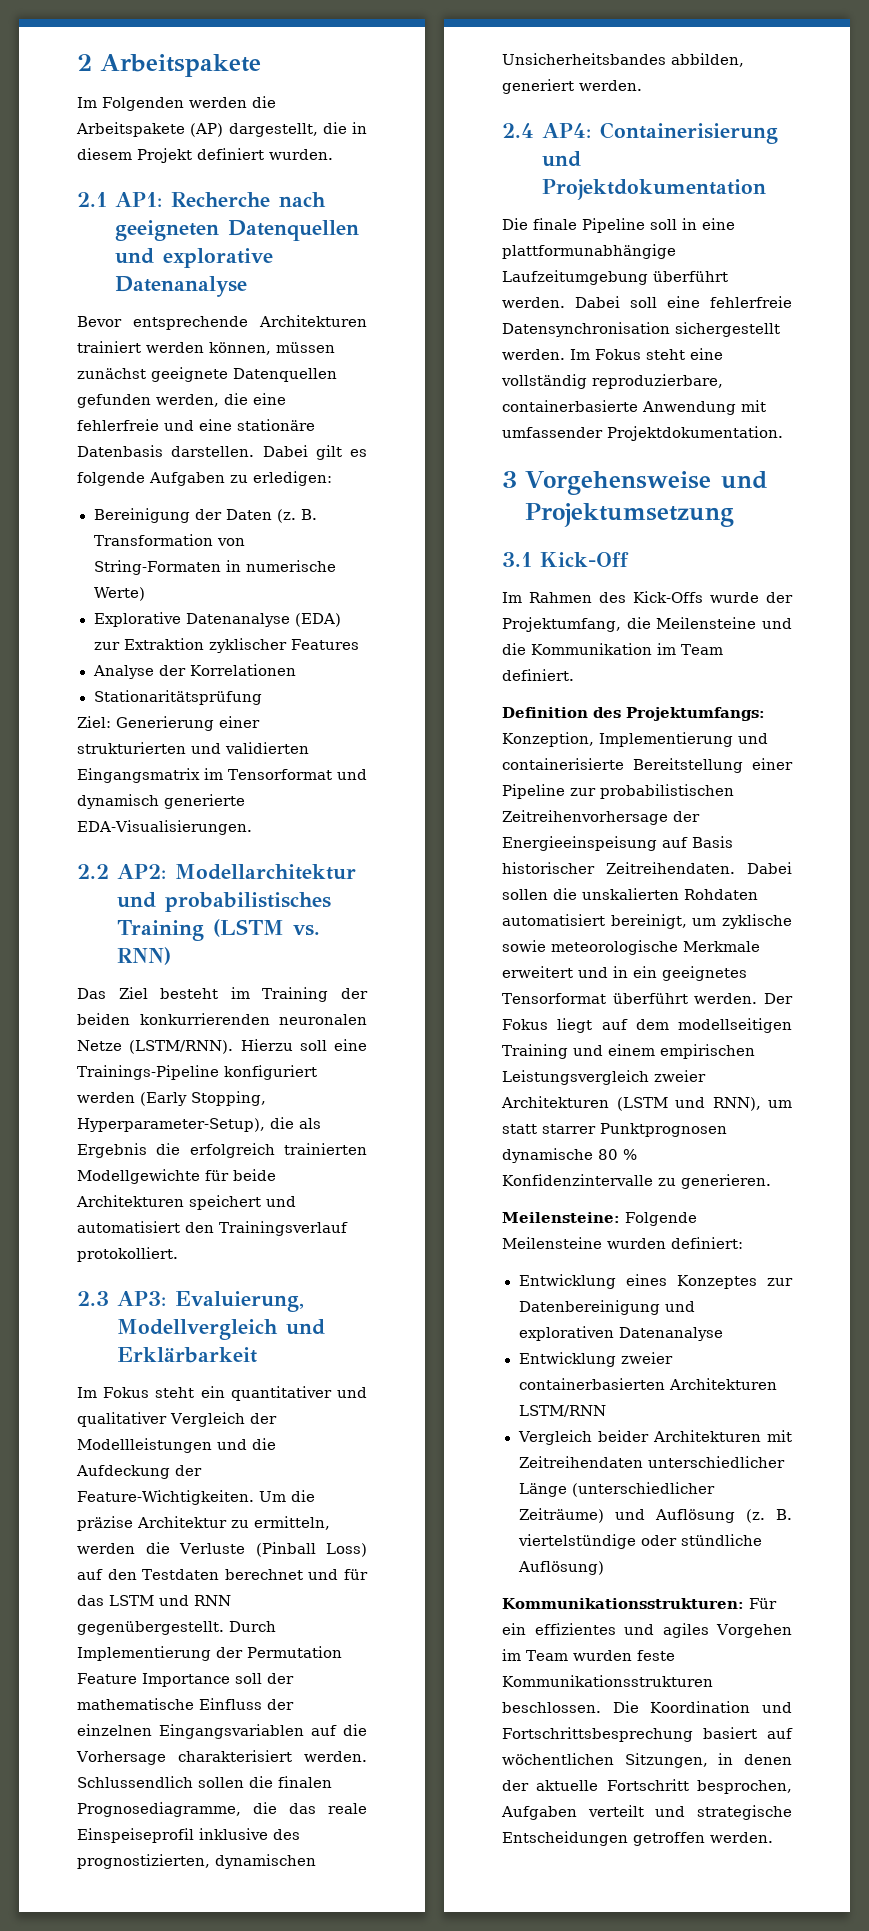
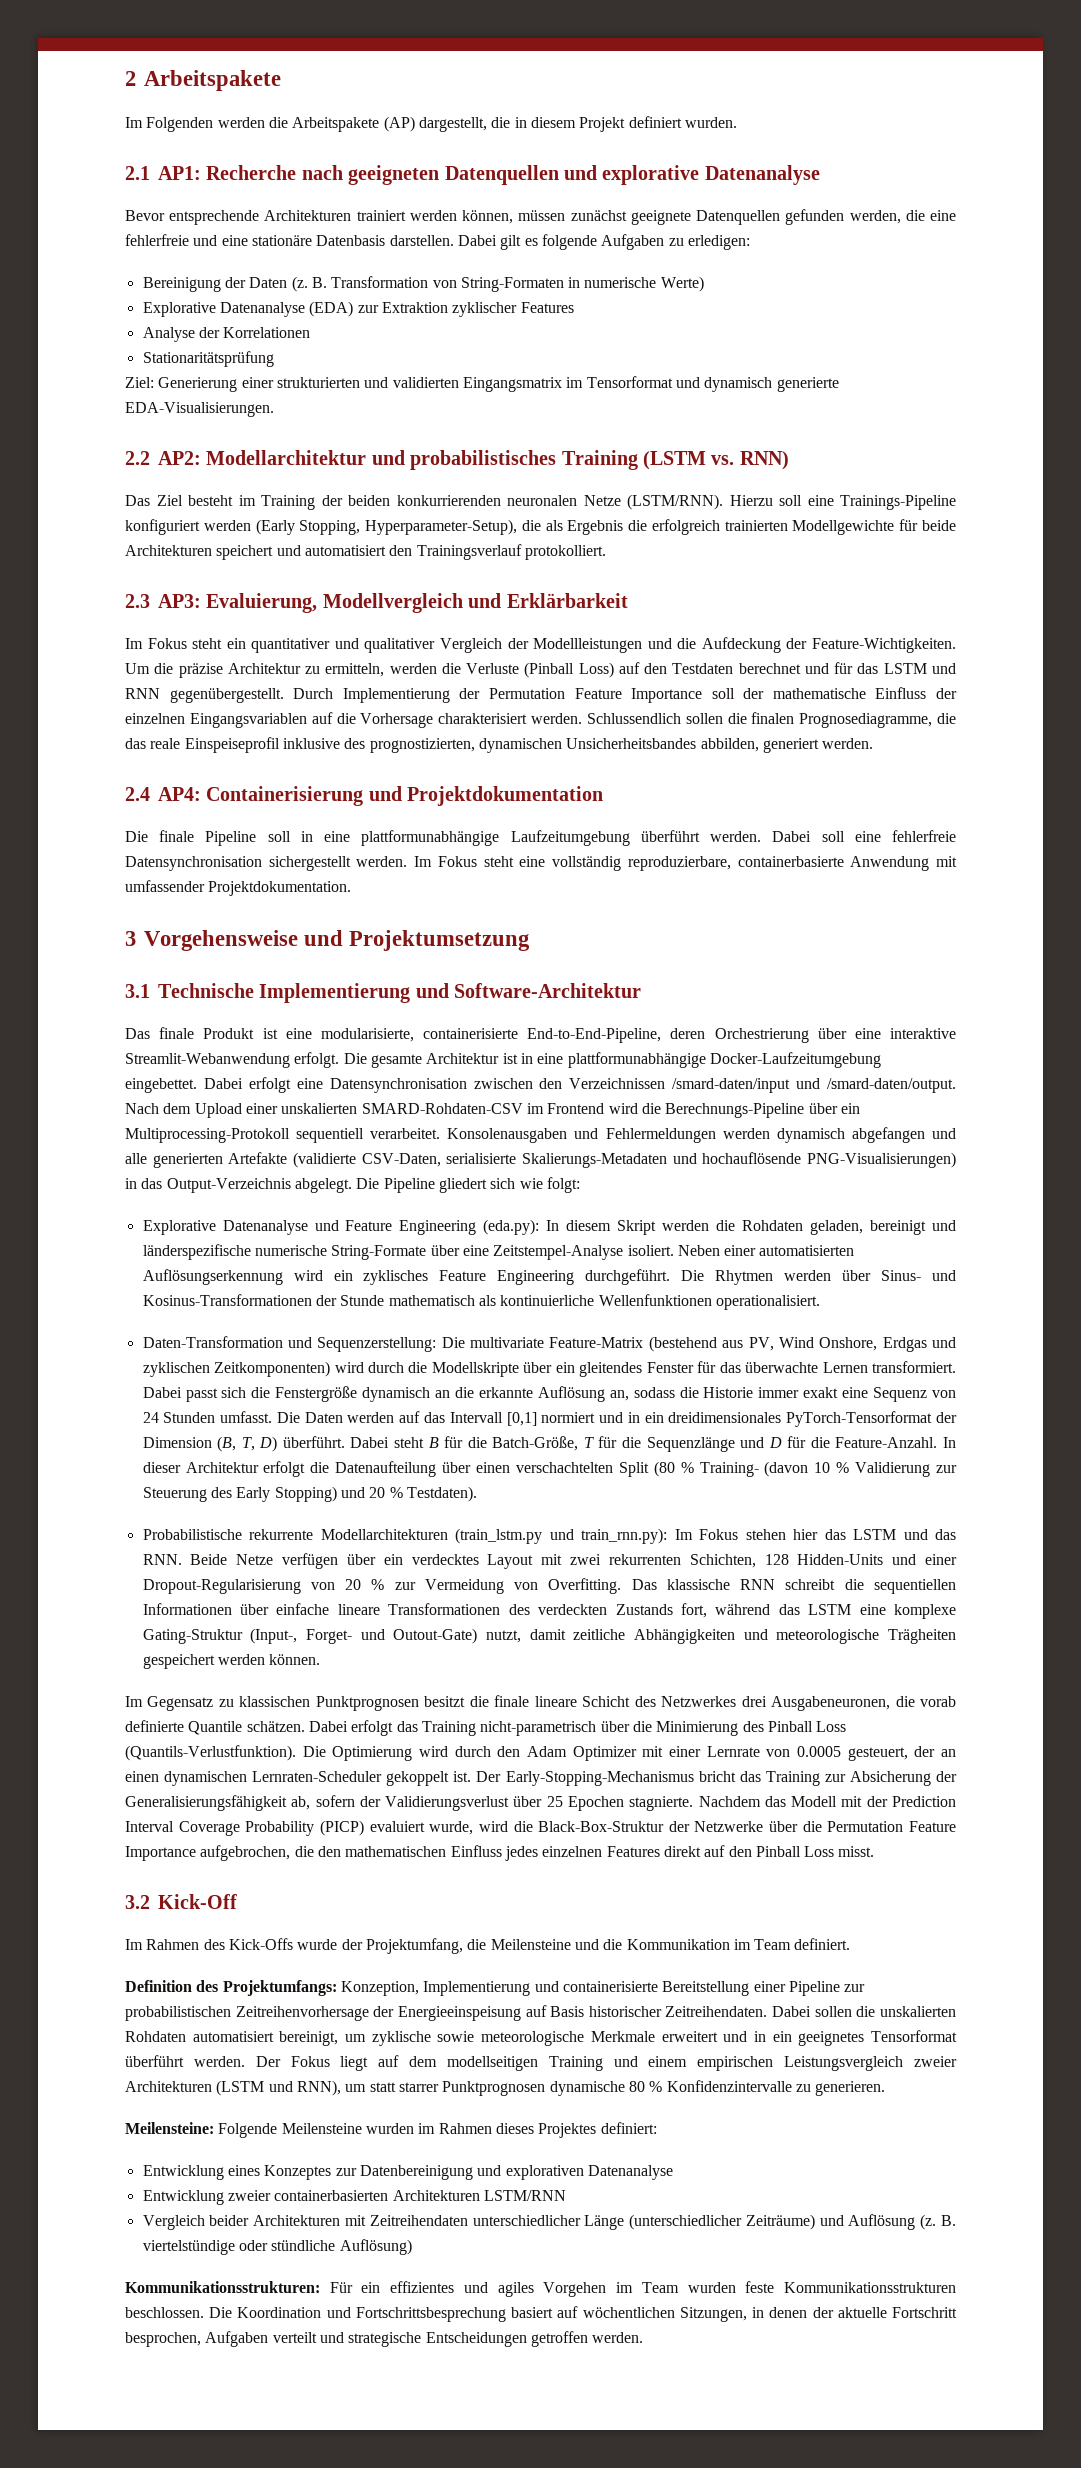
(532, 559) none -> [158,983,642,1003] [125,1027,956,1043] [125,1052,881,1068] [125,1077,957,1093] [125,1103,860,1118] [125,1127,956,1143] [125,1152,956,1168] [125,1177,580,1193] [142,1219,956,1235] [142,1244,855,1260] [142,1269,957,1285] [142,1294,820,1310] [142,1336,957,1352] [142,1361,956,1377] [142,1386,957,1402] [142,1411,957,1427] [142,1436,957,1452] [142,1461,957,1477] [142,1486,477,1502] [142,1528,956,1544] [142,1553,958,1569] [142,1578,956,1594] [142,1603,956,1619] [142,1628,956,1644] [142,1654,321,1669] [125,1695,957,1711] [125,1720,847,1736] [125,1745,956,1761] [125,1771,958,1786] [125,1795,957,1811] [125,1820,956,1836] [125,1845,875,1861] [125,1895,150,1909] Technische Implementierung und Software-Architektur // Das finale Produkt ist eine modularisierte, containerisierte End-to-End-Pipeline, deren Orchestrierung über eine interaktive Streamlit-Webanwendung erfolgt. Die gesamte Architektur ist in eine plattformunabhängige Docker-Laufzeitumgebung eingebettet. Dabei erfolgt eine Datensynchronisation zwischen den Verzeichnissen /smard-daten/input und /smard-daten/output. Nach dem Upload einer unskalierten SMARD-Rohdaten-CSV im Frontend wird die Berechnungs-Pipeline über ein Multiprocessing-Protokoll sequentiell verarbeitet. Konsolenausgaben und Fehlermeldungen werden dynamisch abgefangen und alle generierten Artefakte (validierte CSV-Daten, serialisierte Skalierungs-Metadaten und hochauflösende PNG-Visualisierungen) in das Output-Verzeichnis abgelegt. Die Pipeline gliedert sich wie folgt: // Explorative Datenanalyse und Feature Engineering (eda.py): In diesem Skript werden die Rohdaten geladen, bereinigt und länderspezifische numerische String-Formate über eine Zeitstempel-Analyse isoliert. Neben einer automatisierten Auflösungserkennung wird ein zyklisches Feature Engineering durchgeführt. Die Rhytmen werden über Sinus- und Kosinus-Transformationen der Stunde mathematisch als kontinuierliche Wellenfunktionen operationalisiert. // Daten-Transformation und Sequenzerstellung: Die multivariate Feature-Matrix (bestehend aus PV, Wind Onshore, Erdgas und zyklischen Zeitkomponenten) wird durch die Modellskripte über ein gleitendes Fenster für das überwachte Lernen transformiert. Dabei passt sich die Fenstergröße dynamisch an die erkannte Auflösung an, sodass die Historie immer exakt eine Sequenz von 24 Stunden umfasst. Die Daten werden auf das Intervall [0,1] normiert und in ein dreidimensionales PyTorch-Tensorformat der Dimension (B, T, D) überführt. Dabei steht B für die Batch-Größe, T für die Sequenzlänge und D für die Feature-Anzahl. In dieser Architektur erfolgt die Datenaufteilung über einen verschachtelten Split (80 % Training- (davon 10 % Validierung zur Steuerung des Early Stopping) und 20 % Testdaten). // Probabilistische rekurrente Modellarchitekturen (train_lstm.py und train_rnn.py): Im Fokus stehen hier das LSTM und das RNN. Beide Netze verfügen über ein verdecktes Layout mit zwei rekurrenten Schichten, 128 Hidden-Units und einer Dropout-Regularisierung von 20 % zur Vermeidung von Overfitting. Das klassische RNN schreibt die sequentiellen Informationen über einfache lineare Transformationen des verdeckten Zustands fort, während das LSTM eine komplexe Gating-Struktur (Input-, Forget- und Outout-Gate) nutzt, damit zeitliche Abhängigkeiten und meteorologische Trägheiten gespeichert werden können. // Im Gegensatz zu klassischen Punktprognosen besitzt die finale lineare Schicht des Netzwerkes drei Ausgabeneuronen, die vorab definierte Quantile schätzen. Dabei erfolgt das Training nicht-parametrisch über die Minimierung des Pinball Loss (Quantils-Verlustfunktion). Die Optimierung wird durch den Adam Optimizer mit einer Lernrate von 0.0005 gesteuert, der an einen dynamischen Lernraten-Scheduler gekoppelt ist. Der Early-Stopping-Mechanismus bricht das Training zur Absicherung der Generalisierungsfähigkeit ab, sofern der Validierungsverlust über 25 Epochen stagnierte. Nachdem das Modell mit der Prediction Interval Coverage Probability (PICP) evaluiert wurde, wird die Black-Box-Struktur der Netzwerke über die Permutation Feature Importance aufgebrochen, die den mathematischen Einfluss jedes einzelnen Features direkt auf den Pinball Loss misst. // 3.2
(666, 1243) none -> [418,2123,597,2138] im Rahmen dieses Projektes

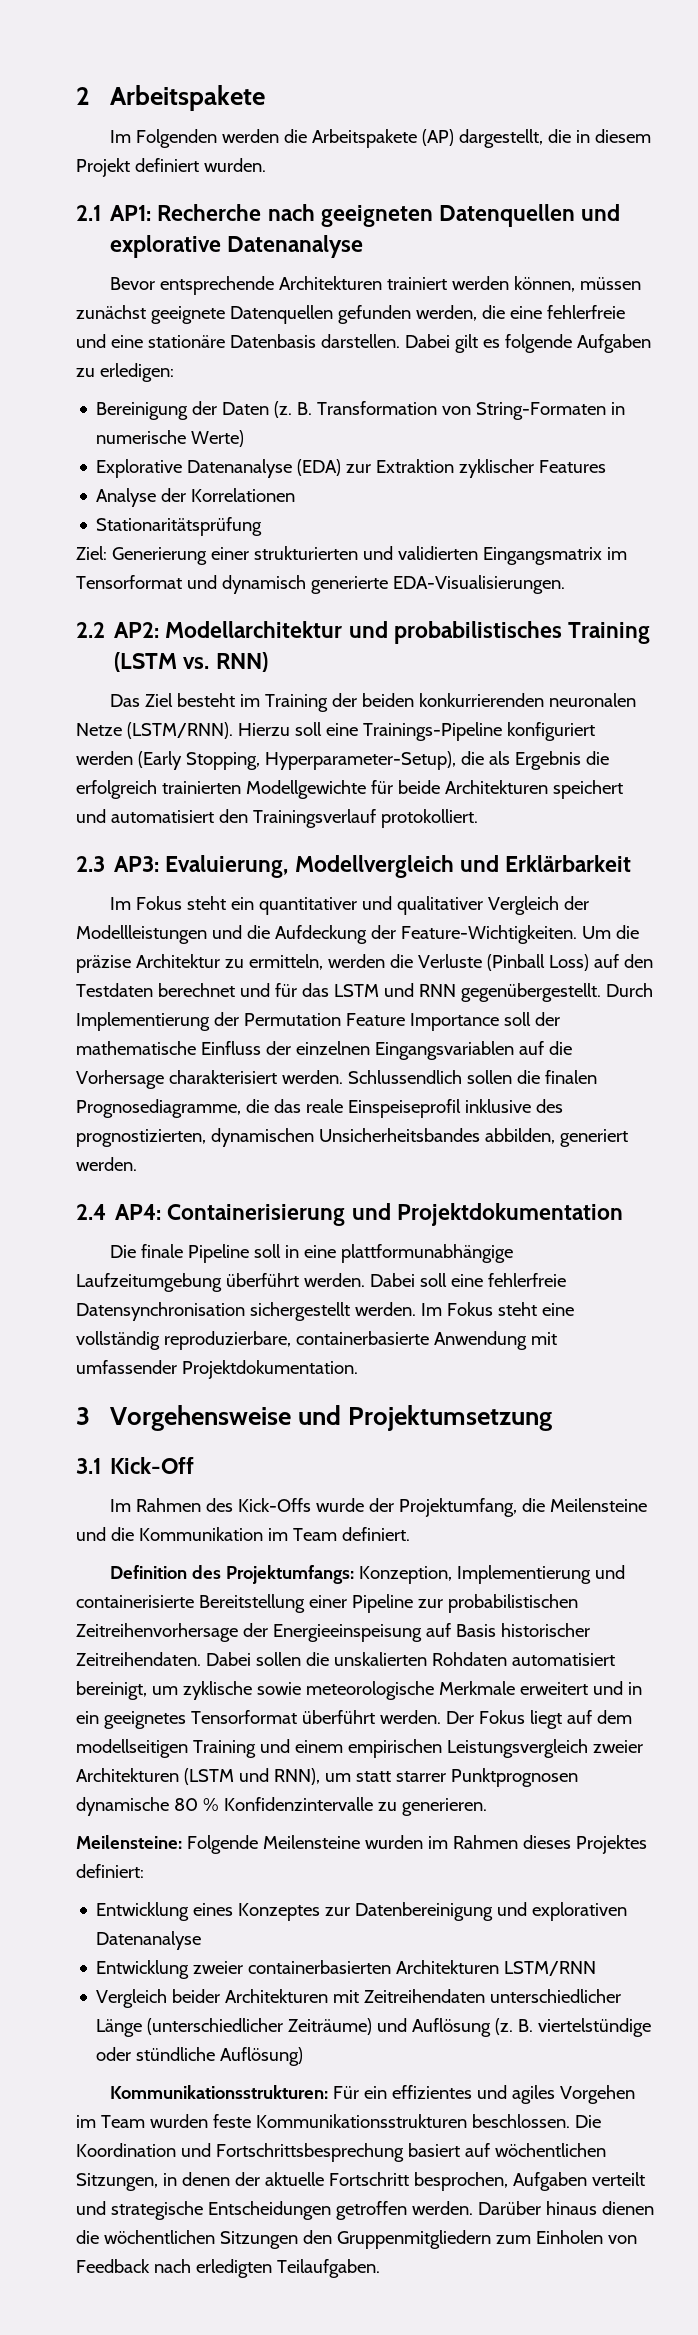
[158,983,642,1003] [125,1027,956,1043] [125,1052,881,1068] [125,1077,957,1093] [125,1103,860,1118] [125,1127,956,1143] [125,1152,956,1168] [125,1177,580,1193] [142,1219,956,1235] [142,1244,855,1260] [142,1269,957,1285] [142,1294,820,1310] [142,1336,957,1352] [142,1361,956,1377] [142,1386,957,1402] [142,1411,957,1427] [142,1436,957,1452] [142,1461,957,1477] [142,1486,477,1502] [142,1528,956,1544] [142,1553,958,1569] [142,1578,956,1594] [142,1603,956,1619] [142,1628,956,1644] [142,1654,321,1669] [125,1695,957,1711] [125,1720,847,1736] [125,1745,956,1761] [125,1771,958,1786] [125,1795,957,1811] [125,1820,956,1836] [125,1845,875,1861] [125,1895,150,1909] Technische Implementierung und Software-Architektur // Das finale Produkt ist eine modularisierte, containerisierte End-to-End-Pipeline, deren Orchestrierung über eine interaktive Streamlit-Webanwendung erfolgt. Die gesamte Architektur ist in eine plattformunabhängige Docker-Laufzeitumgebung eingebettet. Dabei erfolgt eine Datensynchronisation zwischen den Verzeichnissen /smard-daten/input und /smard-daten/output. Nach dem Upload einer unskalierten SMARD-Rohdaten-CSV im Frontend wird die Berechnungs-Pipeline über ein Multiprocessing-Protokoll sequentiell verarbeitet. Konsolenausgaben und Fehlermeldungen werden dynamisch abgefangen und alle generierten Artefakte (validierte CSV-Daten, serialisierte Skalierungs-Metadaten und hochauflösende PNG-Visualisierungen) in das Output-Verzeichnis abgelegt. Die Pipeline gliedert sich wie folgt: // Explorative Datenanalyse und Feature Engineering (eda.py): In diesem Skript werden die Rohdaten geladen, bereinigt und länderspezifische numerische String-Formate über eine Zeitstempel-Analyse isoliert. Neben einer automatisierten Auflösungserkennung wird ein zyklisches Feature Engineering durchgeführt. Die Rhytmen werden über Sinus- und Kosinus-Transformationen der Stunde mathematisch als kontinuierliche Wellenfunktionen operationalisiert. // Daten-Transformation und Sequenzerstellung: Die multivariate Feature-Matrix (bestehend aus PV, Wind Onshore, Erdgas und zyklischen Zeitkomponenten) wird durch die Modellskripte über ein gleitendes Fenster für das überwachte Lernen transformiert. Dabei passt sich die Fenstergröße dynamisch an die erkannte Auflösung an, sodass die Historie immer exakt eine Sequenz von 24 Stunden umfasst. Die Daten werden auf das Intervall [0,1] normiert und in ein dreidimensionales PyTorch-Tensorformat der Dimension (B, T, D) überführt. Dabei steht B für die Batch-Größe, T für die Sequenzlänge und D für die Feature-Anzahl. In dieser Architektur erfolgt die Datenaufteilung über einen verschachtelten Split (80 % Training- (davon 10 % Validierung zur Steuerung des Early Stopping) und 20 % Testdaten). // Probabilistische rekurrente Modellarchitekturen (train_lstm.py und train_rnn.py): Im Fokus stehen hier das LSTM und das RNN. Beide Netze verfügen über ein verdecktes Layout mit zwei rekurrenten Schichten, 128 Hidden-Units und einer Dropout-Regularisierung von 20 % zur Vermeidung von Overfitting. Das klassische RNN schreibt die sequentiellen Informationen über einfache lineare Transformationen des verdeckten Zustands fort, während das LSTM eine komplexe Gating-Struktur (Input-, Forget- und Outout-Gate) nutzt, damit zeitliche Abhängigkeiten und meteorologische Trägheiten gespeichert werden können. // Im Gegensatz zu klassischen Punktprognosen besitzt die finale lineare Schicht des Netzwerkes drei Ausgabeneuronen, die vorab definierte Quantile schätzen. Dabei erfolgt das Training nicht-parametrisch über die Minimierung des Pinball Loss (Quantils-Verlustfunktion). Die Optimierung wird durch den Adam Optimizer mit einer Lernrate von 0.0005 gesteuert, der an einen dynamischen Lernraten-Scheduler gekoppelt ist. Der Early-Stopping-Mechanismus bricht das Training zur Absicherung der Generalisierungsfähigkeit ab, sofern der Validierungsverlust über 25 Epochen stagnierte. Nachdem das Modell mit der Prediction Interval Coverage Probability (PICP) evaluiert wurde, wird die Black-Box-Struktur der Netzwerke über die Permutation Feature Importance aufgebrochen, die den mathematischen Einfluss jedes einzelnen Features direkt auf den Pinball Loss misst. // 3.2 -> (101, 1466) none
(644, 2337) none -> [477,2201,654,2215] [76,2230,637,2249] [76,2259,380,2278] Darüber hinaus dienen die wöchentlichen Sitzungen den Gruppenmitgliedern zum Einholen von Feedback nach erledigten Teilaufgaben.

